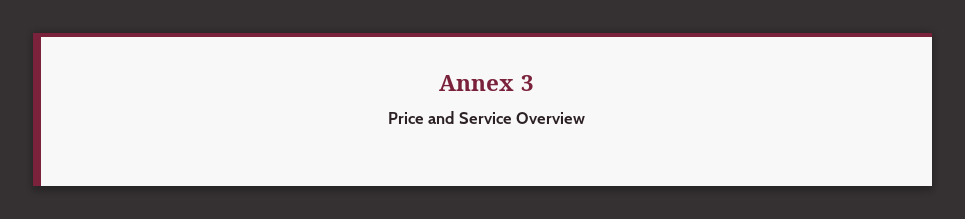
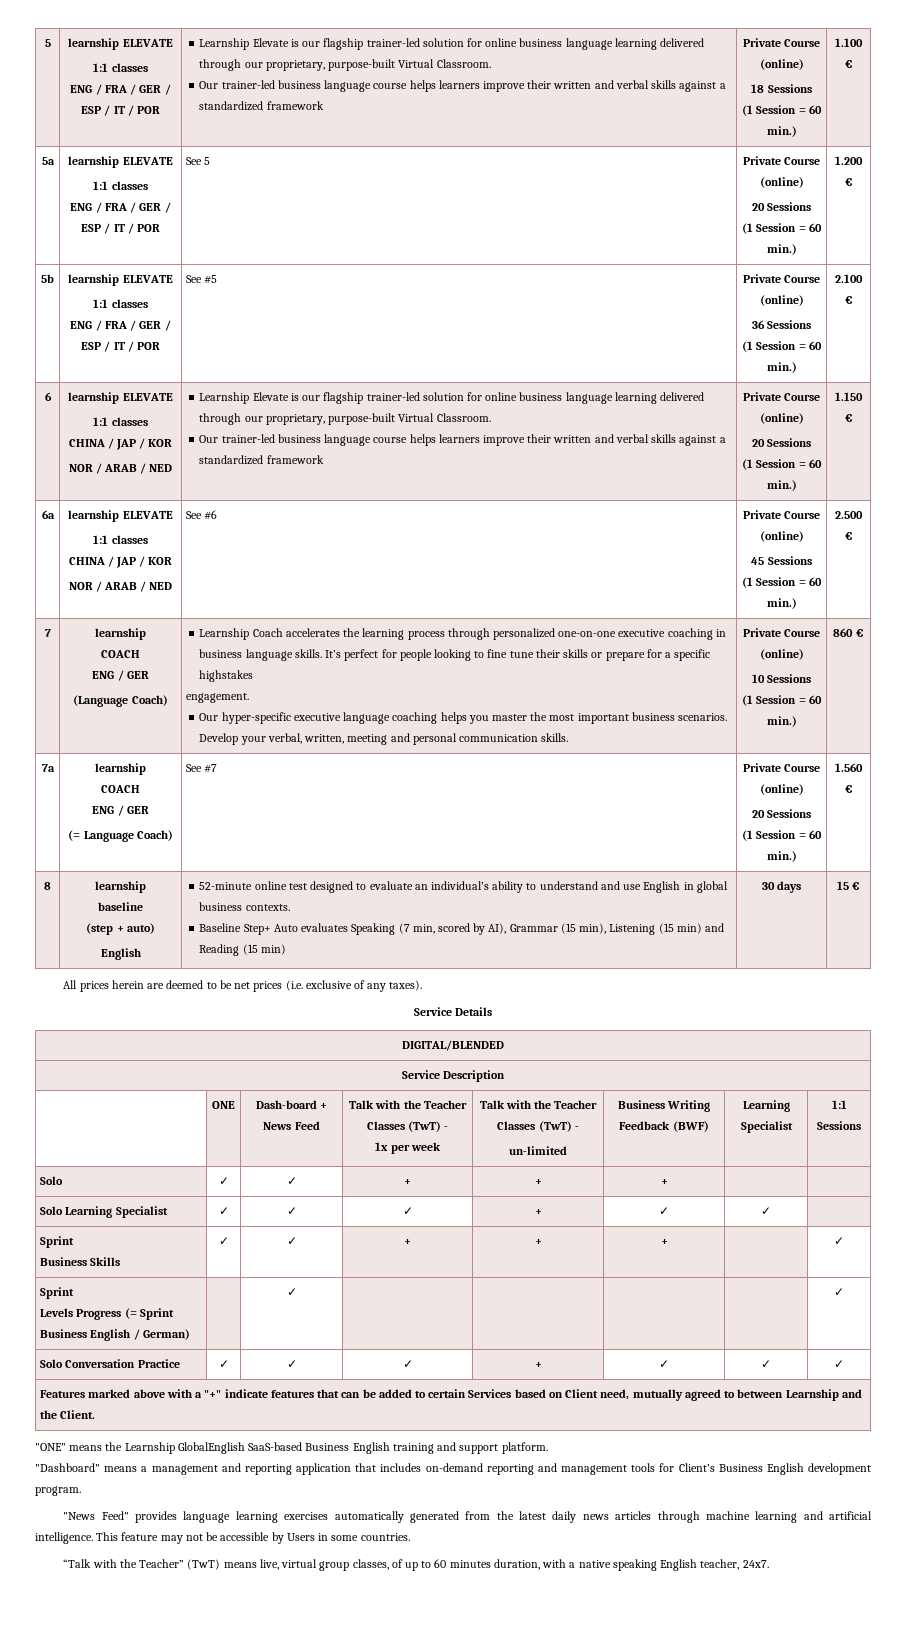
[439,75,534,91] [387,111,586,124] Annex 3 // Price and Service Overview -> [44,39,51,47] [68,38,173,50] [93,63,148,72] [70,84,171,95] [81,105,160,116] [199,38,705,50] [199,59,491,71] [199,80,726,92] [199,101,324,111] [742,38,821,47] [759,59,804,70] [751,84,812,93] [742,105,822,116] [766,126,797,137] [835,38,863,47] [844,60,853,68] [41,157,55,165] [68,156,173,168] [93,181,148,190] [70,202,171,213] [81,223,160,234] [186,157,211,165] [742,156,821,165] [759,177,804,188] [751,202,812,211] [742,223,822,234] [766,244,797,255] [835,156,863,165] [844,178,853,186] [41,274,54,283] [68,274,173,286] [93,299,148,308] [70,320,171,331] [81,341,160,352] [186,275,218,284] [742,274,821,283] [759,295,804,306] [751,320,812,329] [742,341,822,352] [766,362,797,373] [835,274,863,283] [844,296,853,304] [44,392,52,401] [68,392,173,404] [93,417,148,426] [68,438,173,450] [68,463,173,474] [199,392,705,404] [199,413,491,425] [199,434,726,446] [199,455,324,465] [742,392,821,401] [759,413,804,424] [751,438,812,447] [742,459,822,470] [766,480,797,491] [835,392,863,401] [844,414,853,422] [41,510,55,519] [68,510,173,522] [93,535,148,544] [68,556,173,568] [68,581,173,592] [186,510,218,520] [742,510,821,519] [759,531,804,542] [751,556,812,565] [742,577,822,588] [766,598,797,609] [835,511,863,519] [844,532,853,540] [44,629,51,637] [95,628,146,640] [101,650,140,658] [92,670,149,681] [73,695,168,707] [199,628,726,640] [199,649,711,661] [199,670,254,682] [186,693,250,703] [199,712,728,724] [199,733,569,745] [742,628,821,637] [759,649,804,660] [751,674,812,683] [742,695,822,706] [766,716,797,727] [833,628,864,637] [41,764,55,772] [95,763,146,775] [101,785,140,793] [92,805,149,816] [68,830,173,842] [186,764,218,773] [742,763,821,772] [759,784,804,795] [751,809,812,818] [742,830,822,841] [766,851,797,862] [835,763,863,772] [844,785,853,793] [44,882,51,890] [95,881,146,893] [98,902,143,911] [86,923,155,935] [100,948,141,960] [199,881,728,893] [199,902,290,911] [199,923,725,935] [199,944,286,956] [761,881,802,893] [836,881,861,890] [63,980,423,992] [413,1007,493,1016] [402,1040,504,1051] [401,1070,506,1082] [212,1101,235,1109] [255,1100,328,1109] [263,1121,320,1130] [349,1100,467,1109] [366,1121,449,1132] [375,1142,441,1154] [479,1100,598,1109] [497,1121,579,1132] [509,1146,567,1155] [617,1100,711,1112] [619,1121,709,1132] [742,1100,790,1112] [740,1121,793,1133] [831,1100,847,1109] [817,1121,861,1130] [40,1176,64,1185] [218,1177,229,1185] [286,1177,297,1185] [404,1179,411,1185] [534,1179,542,1185] [660,1179,668,1185] [40,1206,168,1218] [218,1207,229,1215] [286,1207,297,1215] [402,1207,413,1215] [534,1209,542,1215] [659,1207,669,1215] [761,1207,771,1215] [40,1236,75,1248] [40,1257,121,1266] [218,1237,229,1245] [286,1237,297,1245] [404,1239,411,1245] [534,1239,542,1245] [660,1239,668,1245] [834,1237,844,1245] [40,1287,75,1299] [40,1308,174,1320] [40,1329,190,1341] [286,1288,297,1296] [834,1288,844,1296] [40,1359,180,1368] [218,1360,229,1368] [286,1360,297,1368] [402,1360,413,1368] [534,1362,542,1368] [659,1360,669,1368] [761,1360,771,1368] [834,1360,844,1368] [40,1389,862,1401] [40,1410,96,1419] [35,1442,548,1454] [35,1463,871,1475] [35,1486,81,1496] [63,1511,873,1523] [35,1532,410,1544] [63,1559,769,1571] 5 | learnship ELEVATE // 1:1 classes // ENG / FRA / GER / ESP / IT / POR | Learnship Elevate is our flagship trainer-led solution for online business language learning delivered through our proprietary, purpose-built Virtual Classroom. // Our trainer-led business language course helps learners improve their written and verbal skills against a standardized framework | Private Course (online) // 18 Sessions // (1 Session = 60 min.) | 1.100 € // 5a | learnship ELEVATE // 1:1 classes // ENG / FRA / GER / ESP / IT / POR | See 5 | Private Course (online) // 20 Sessions // (1 Session = 60 min.) | 1.200 € // 5b | learnship ELEVATE // 1:1 classes // ENG / FRA / GER / ESP / IT / POR | See #5 | Private Course (online) // 36 Sessions // (1 Session = 60 min.) | 2.100 € // 6 | learnship ELEVATE // 1:1 classes // CHINA / JAP / KOR // NOR / ARAB / NED | Learnship Elevate is our flagship trainer-led solution for online business language learning delivered through our proprietary, purpose-built Virtual Classroom. // Our trainer-led business language course helps learners improve their written and verbal skills against a standardized framework | Private Course (online) // 20 Sessions // (1 Session = 60 min.) | 1.150 € // 6a | learnship ELEVATE // 1:1 classes // CHINA / JAP / KOR // NOR / ARAB / NED | See #6 | Private Course (online) // 45 Sessions // (1 Session = 60 min.) | 2.500 € // 7 | learnship // COACH // ENG / GER // (Language Coach) | Learnship Coach accelerates the learning process through personalized one-on-one executive coaching in business language skills. It’s perfect for people looking to fine tune their skills or prepare for a specific highstakes // engagement. // Our hyper-specific executive language coaching helps you master the most important business scenarios. Develop your verbal, written, meeting and personal communication skills. | Private Course (online) // 10 Sessions // (1 Session = 60 min.) | 860 € // 7a | learnship // COACH // ENG / GER // (= Language Coach) | See #7 | Private Course (online) // 20 Sessions // (1 Session = 60 min.) | 1.560 € // 8 | learnship // baseline // (step + auto) // English | 52-minute online test designed to evaluate an individual’s ability to understand and use English in global business contexts. // Baseline Step+ Auto evaluates Speaking (7 min, scored by AI), Grammar (15 min), Listening (15 min) and Reading (15 min) | 30 days | 15 € // All prices herein are deemed to be net prices (i.e. exclusive of any taxes). // Service Details // DIGITAL/BLENDED // Service Description // | ONE | Dash-board + News Feed | Talk with the Teacher Classes (TwT) - // 1x per week | Talk with the Teacher Classes (TwT) - // un-limited | Business Writing Feedback (BWF) | Learning Specialist | 1:1 Sessions // Solo | ✓ | ✓ | + | + | + | | // Solo Learning Specialist | ✓ | ✓ | ✓ | + | ✓ | ✓ | // Sprint // Business Skills | ✓ | ✓ | + | + | + | | ✓ // Sprint // Levels Progress (= Sprint Business English / German) | | ✓ | | | | | ✓ // Solo Conversation Practice | ✓ | ✓ | ✓ | + | ✓ | ✓ | ✓ // Features marked above with a "+" indicate features that can be added to certain Services based on Client need, mutually agreed to between Learnship and the Client. // "ONE" means the Learnship GlobalEnglish SaaS-based Business English training and support platform. // "Dashboard" means a management and reporting application that includes on-demand reporting and management tools for Client’s Business English development program. // "News Feed" provides language learning exercises automatically generated from the latest daily news articles through machine learning and artificial intelligence. This feature may not be accessible by Users in some countries. // “Talk with the Teacher” (TwT) means live, virtual group classes, of up to 60 minutes duration, with a native speaking English teacher, 24x7.

